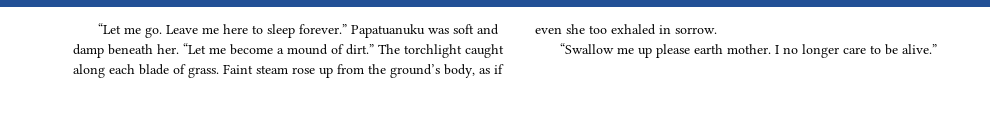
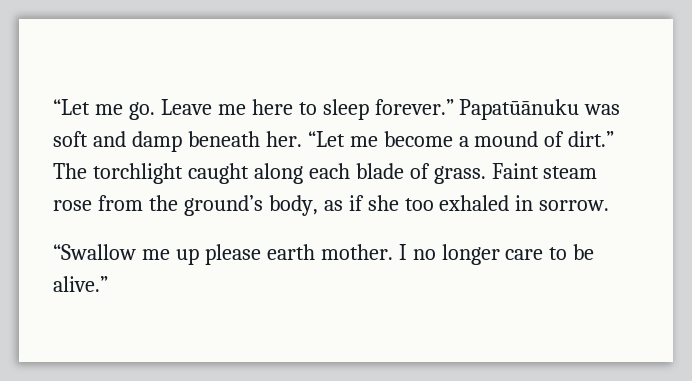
[351,24,426,38] Papatuanuku -> [459,99,580,120] Papatūānuku
[319,67,333,78] up -> (92, 205) none
[535,27,562,34] even -> (364, 203) none

